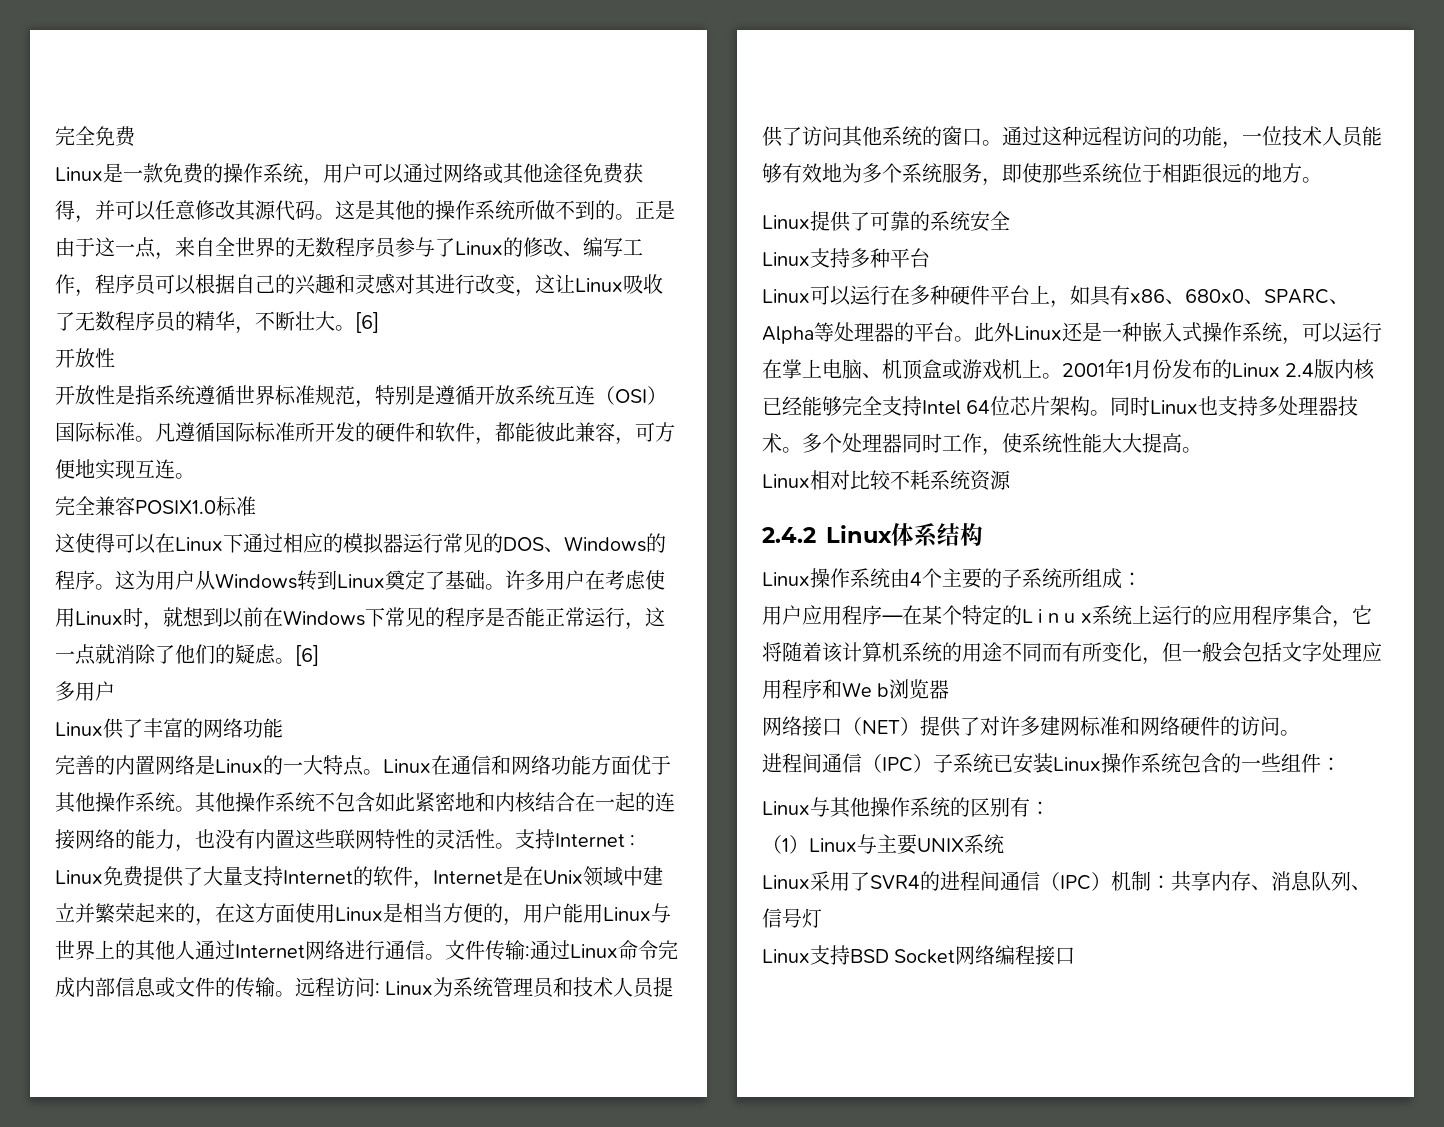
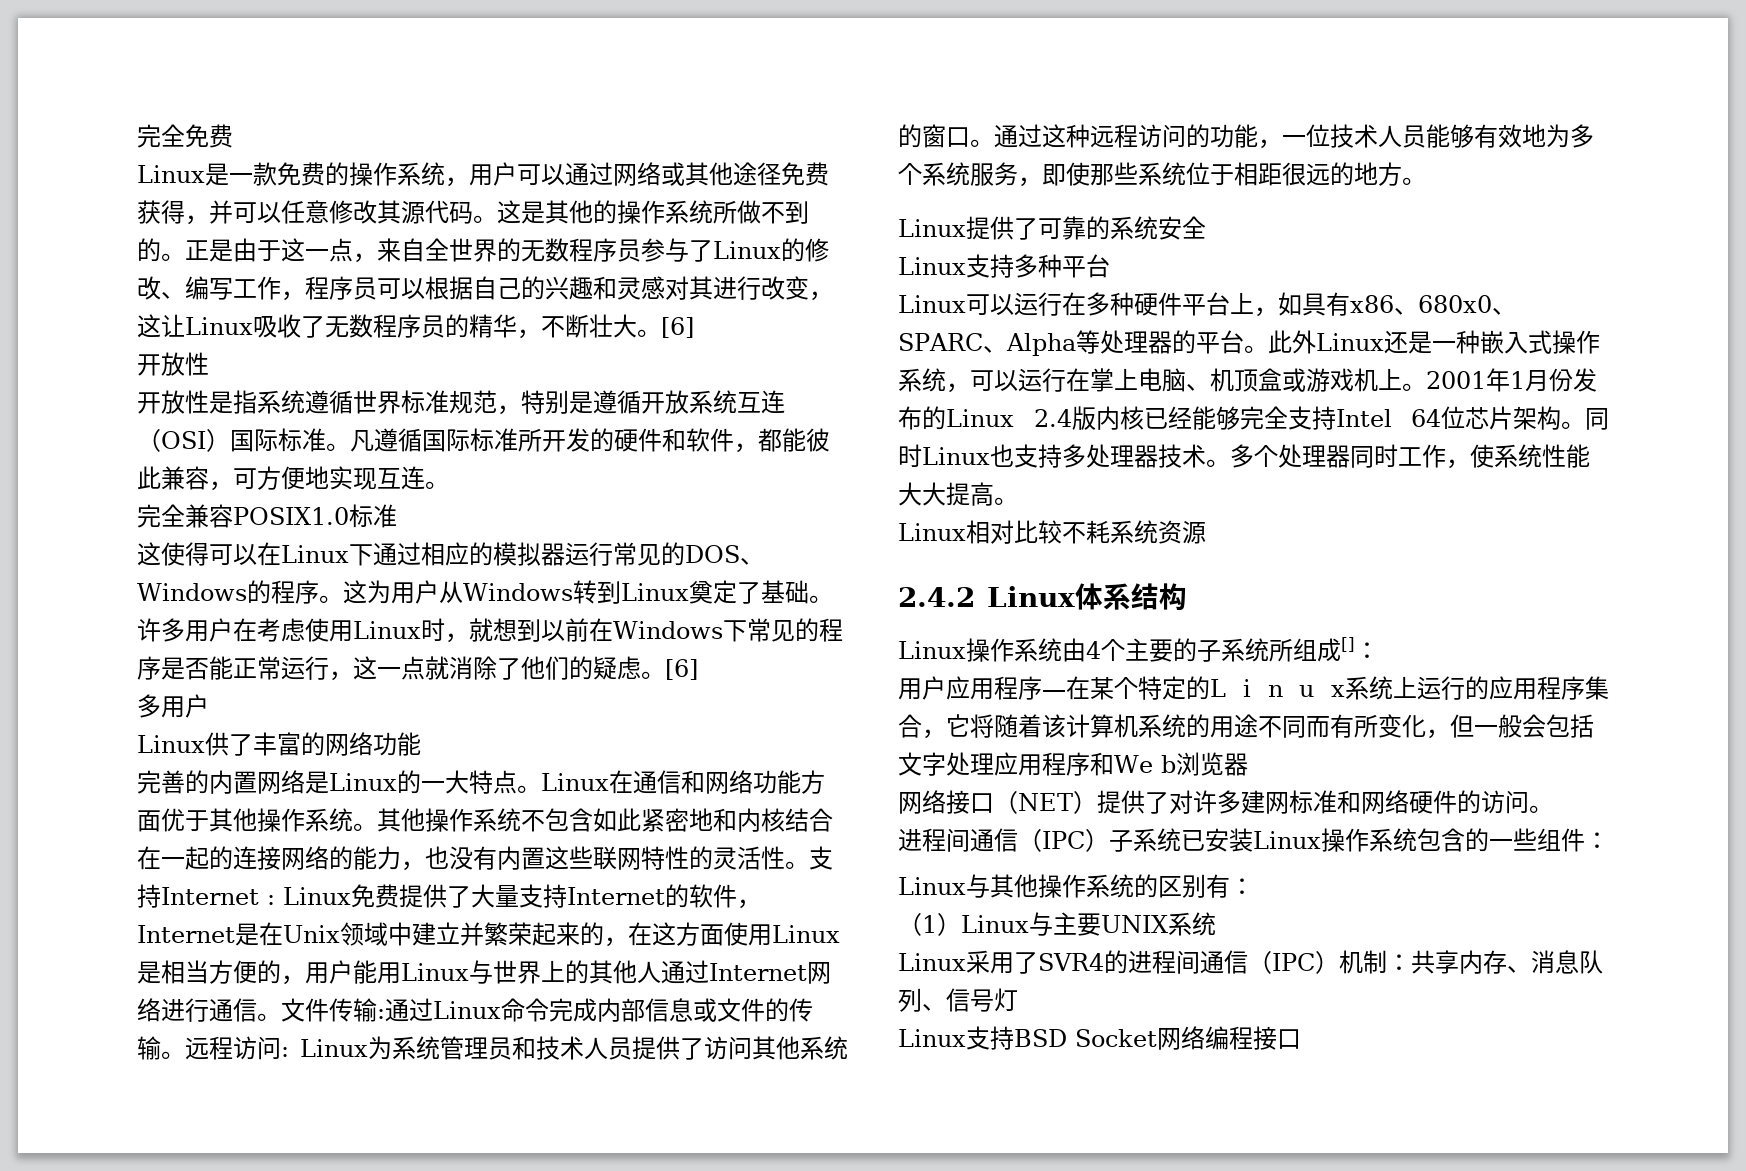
(1122, 578) none -> [1341,637,1355,652] []

